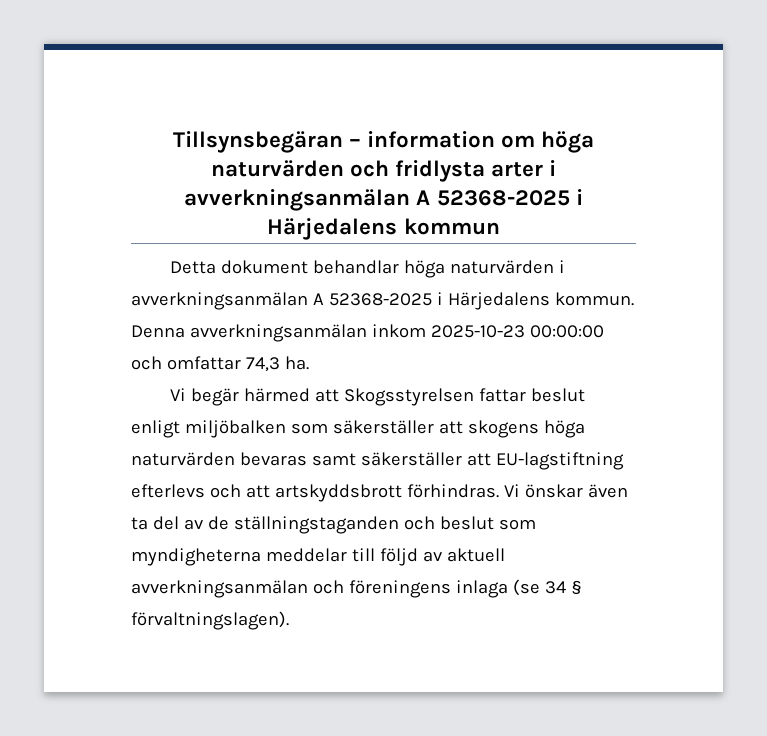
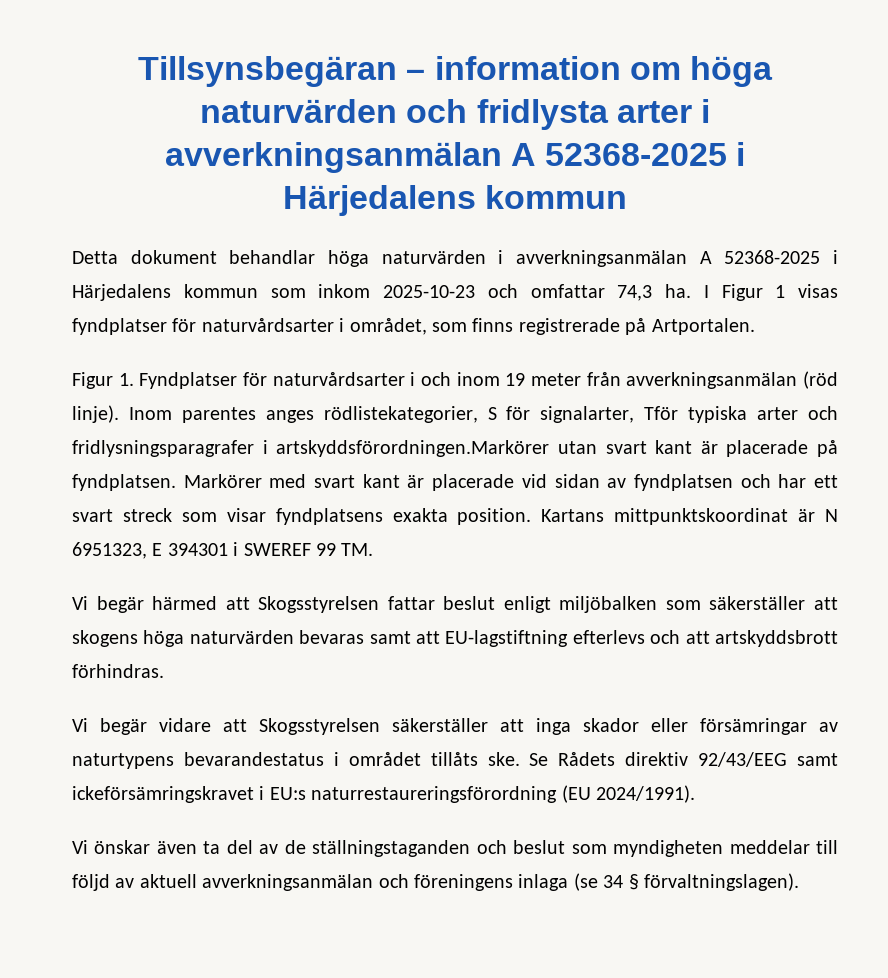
[554,292,634,306] [131,324,367,342] kommun. Denna avverkningsanmälan -> [183,284,306,298] kommun som
[529,325,604,338] 00:00:00 -> (475, 291) none
(309, 363) none -> [703,284,838,301] [72,318,755,335] [72,371,838,389] [72,405,838,423] [72,440,838,457] [72,474,839,491] [72,508,838,525] [72,542,374,559] I Figur 1 visas fyndplatser för naturvårdsarter i området, som finns registrerade på Artportalen. // Figur 1. Fyndplatser för naturvårdsarter i och inom 19 meter från avverkningsanmälan (röd linje). Inom parentes anges rödlistekategorier, S för signalarter, Tför typiska arter och fridlysningsparagrafer i artskyddsförordningen.Markörer utan svart kant är placerade på fyndplatsen. Markörer med svart kant är placerade vid sidan av fyndplatsen och har ett svart streck som visar fyndplatsens exakta position. Kartans mittpunktskoordinat är N 6951323, E 394301 i SWEREF 99 TM.
[360,452,462,466] säkerställer -> (411, 637) none
(499, 491) none -> [72,718,838,735] [72,752,838,769] [72,785,695,803] // Vi begär vidare att Skogsstyrelsen säkerställer att inga skador eller försämringar av naturtypens bevarandestatus i området tillåts ske. Se Rådets direktiv 92/43/EEG samt ickeförsämringskravet i EU:s naturrestaureringsförordning (EU 2024/1991). //
[131,548,261,566] myndigheterna -> [613,840,724,857] myndigheten

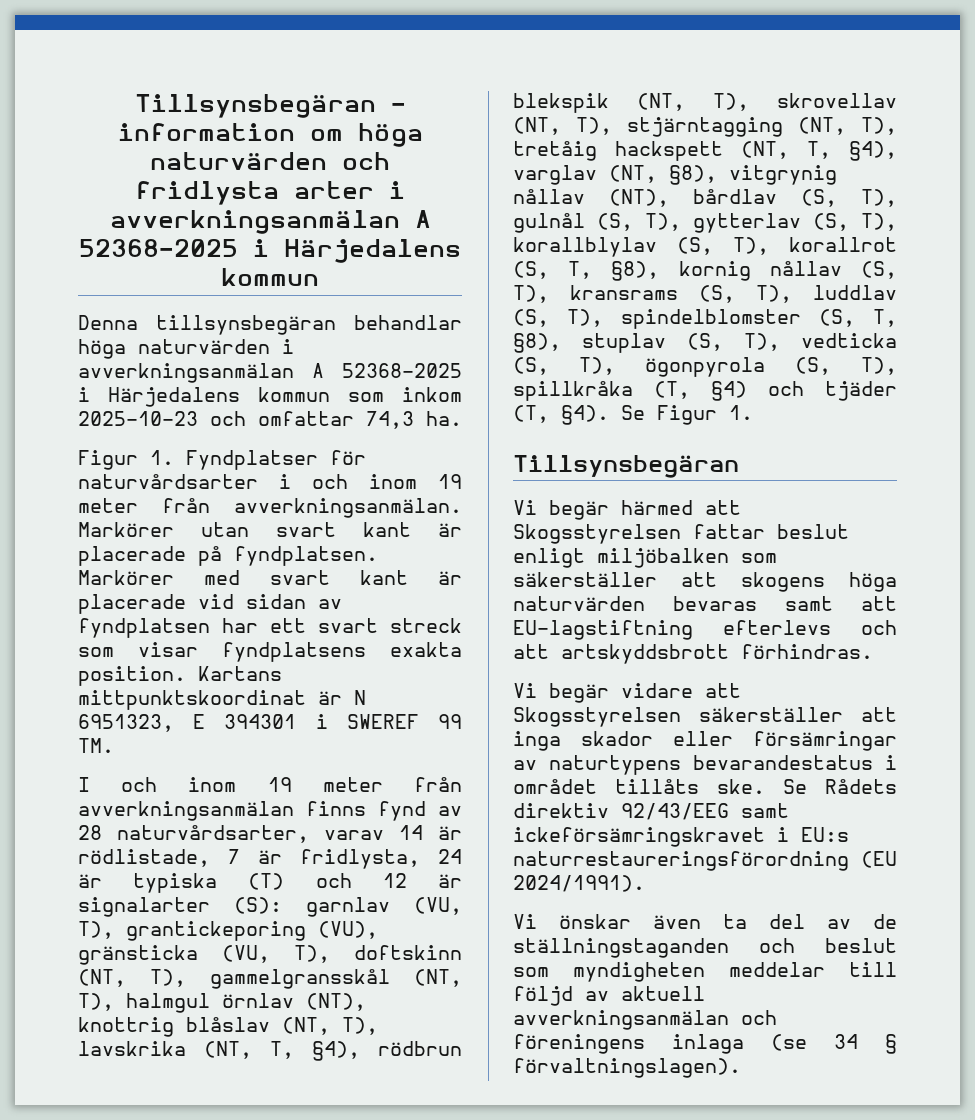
[72,250,217,264] Detta dokument -> [78,315,336,335] Denna tillsynsbegäran
[703,284,838,301] [72,318,755,335] I Figur 1 visas fyndplatser för naturvårdsarter i området, som finns registrerade på Artportalen. -> (462, 418) none
[626,371,838,389] [72,405,838,423] [72,440,550,457] avverkningsanmälan (röd linje). Inom parentes anges rödlistekategorier, S för signalarter, Tför typiska arter och fridlysningsparagrafer i artskyddsförordningen.Markörer -> [234,498,462,518] [78,522,174,537] avverkningsanmälan. Markörer
[740,474,771,488] och -> (210, 628) none
(374, 549) none -> [78,777,462,792] [78,801,462,821] [78,825,462,843] [78,849,462,869] [78,873,462,893] [78,897,462,917] [78,921,378,941] [78,945,462,965] [78,969,462,989] [78,993,366,1013] [78,1017,378,1037] [78,1041,462,1061] [513,93,897,113] [513,117,897,137] [513,141,897,161] [513,165,837,185] [513,189,897,207] [513,213,897,233] [513,237,897,257] [513,261,897,281] [513,285,897,303] [513,309,897,329] [513,333,897,353] [513,357,897,377] [513,381,897,401] [513,405,753,425] [513,455,739,478] // I och inom 19 meter från avverkningsanmälan finns fynd av 28 naturvårdsarter, varav 14 är rödlistade, 7 är fridlysta, 24 är typiska (T) och 12 är signalarter (S): garnlav (VU, T), grantickeporing (VU), gränsticka (VU, T), doftskinn (NT, T), gammelgransskål (NT, T), halmgul örnlav (NT), knottrig blåslav (NT, T), lavskrika (NT, T, §4), rödbrun blekspik (NT, T), skrovellav (NT, T), stjärntagging (NT, T), tretåig hackspett (NT, T, §4), varglav (NT, §8), vitgrynig nållav (NT), bårdlav (S, T), gulnål (S, T), gytterlav (S, T), korallblylav (S, T), korallrot (S, T, §8), kornig nållav (S, T), kransrams (S, T), luddlav (S, T), spindelblomster (S, T, §8), stuplav (S, T), vedticka (S, T), ögonpyrola (S, T), spillkråka (T, §4) och tjäder (T, §4). Se Figur 1. // Tillsynsbegäran

